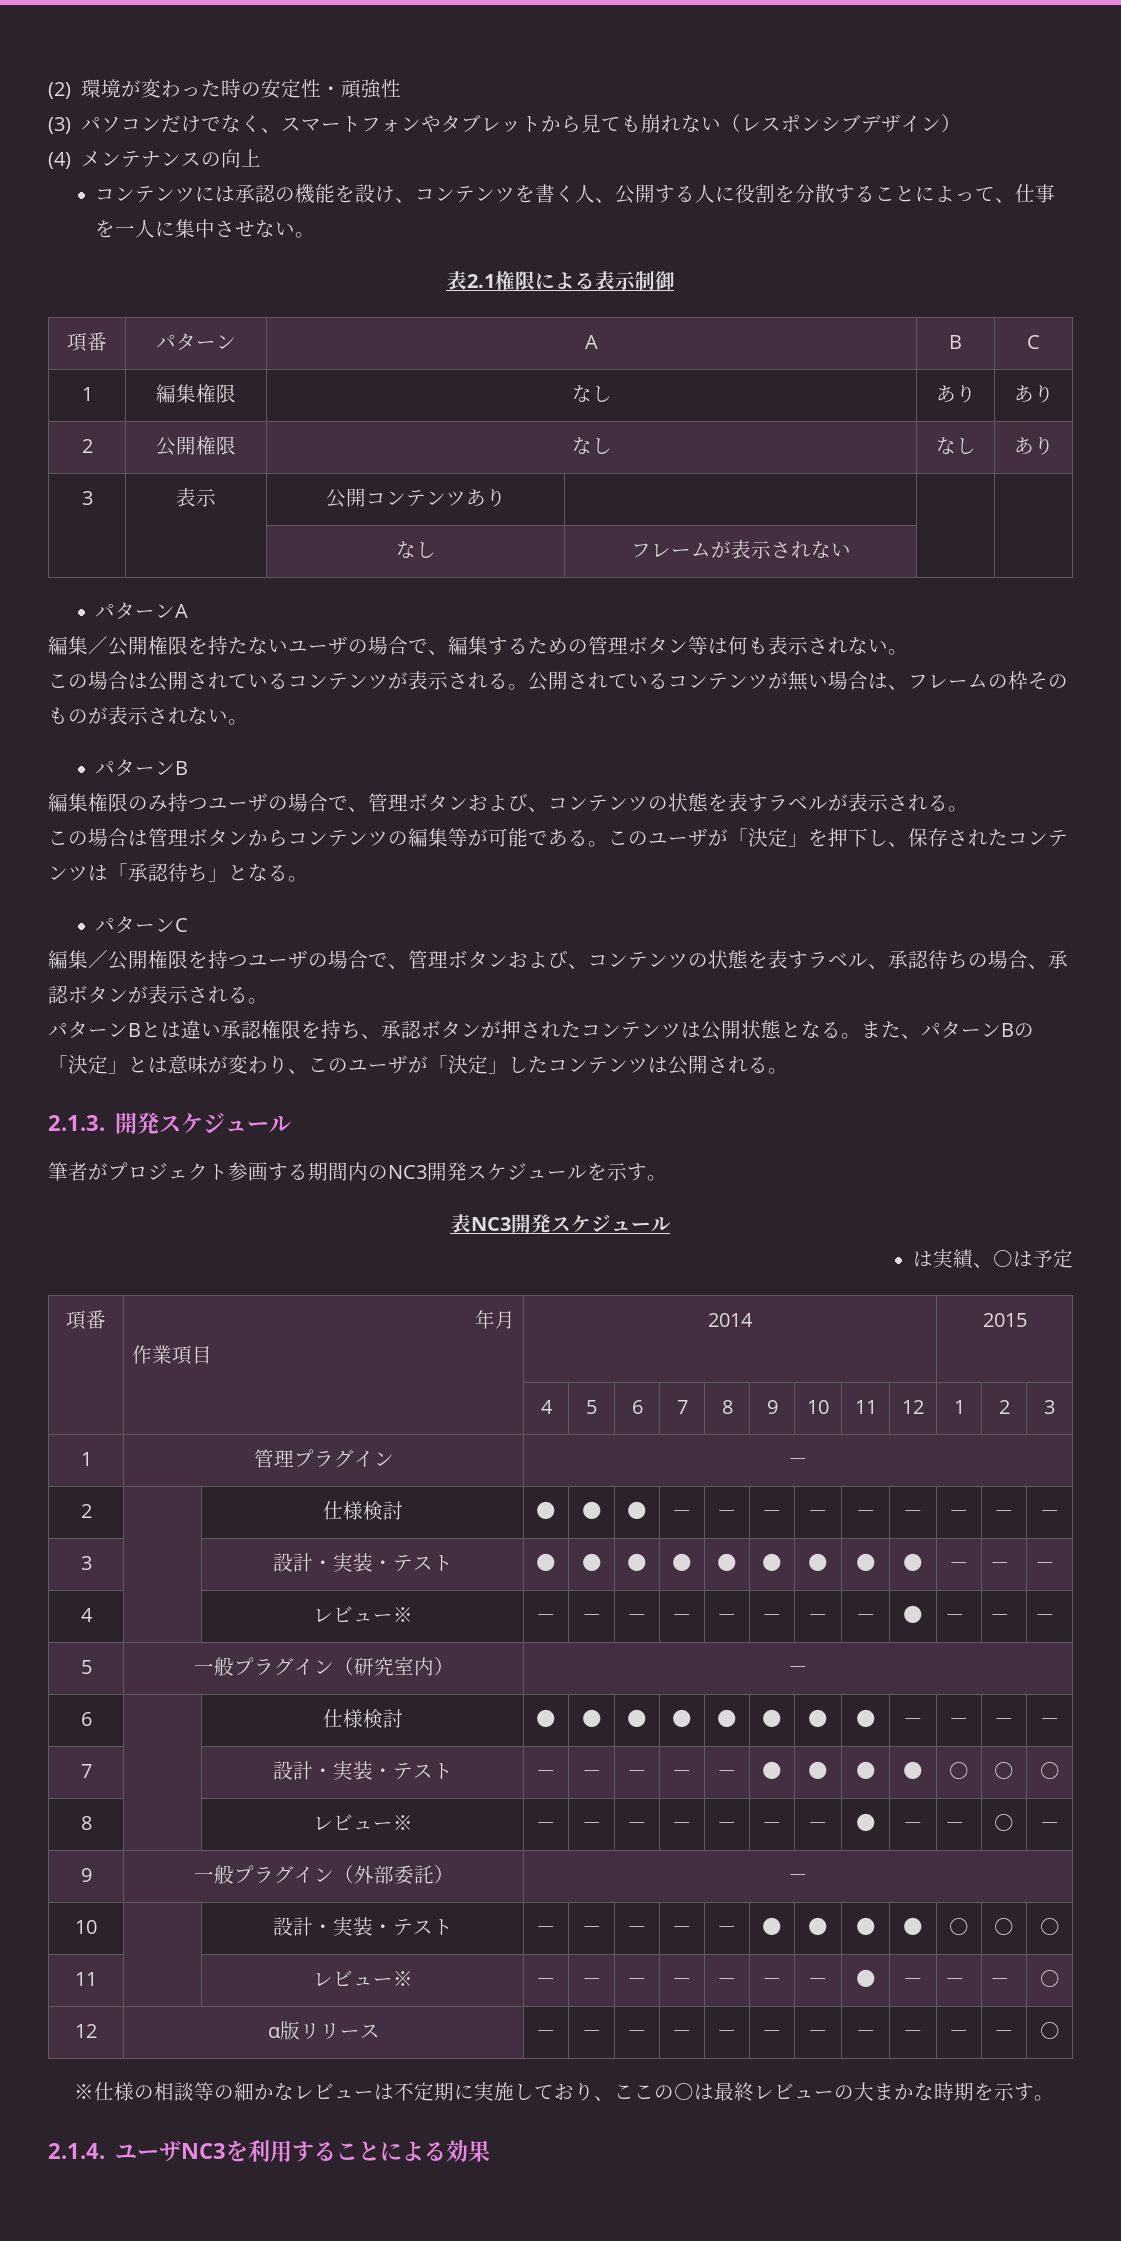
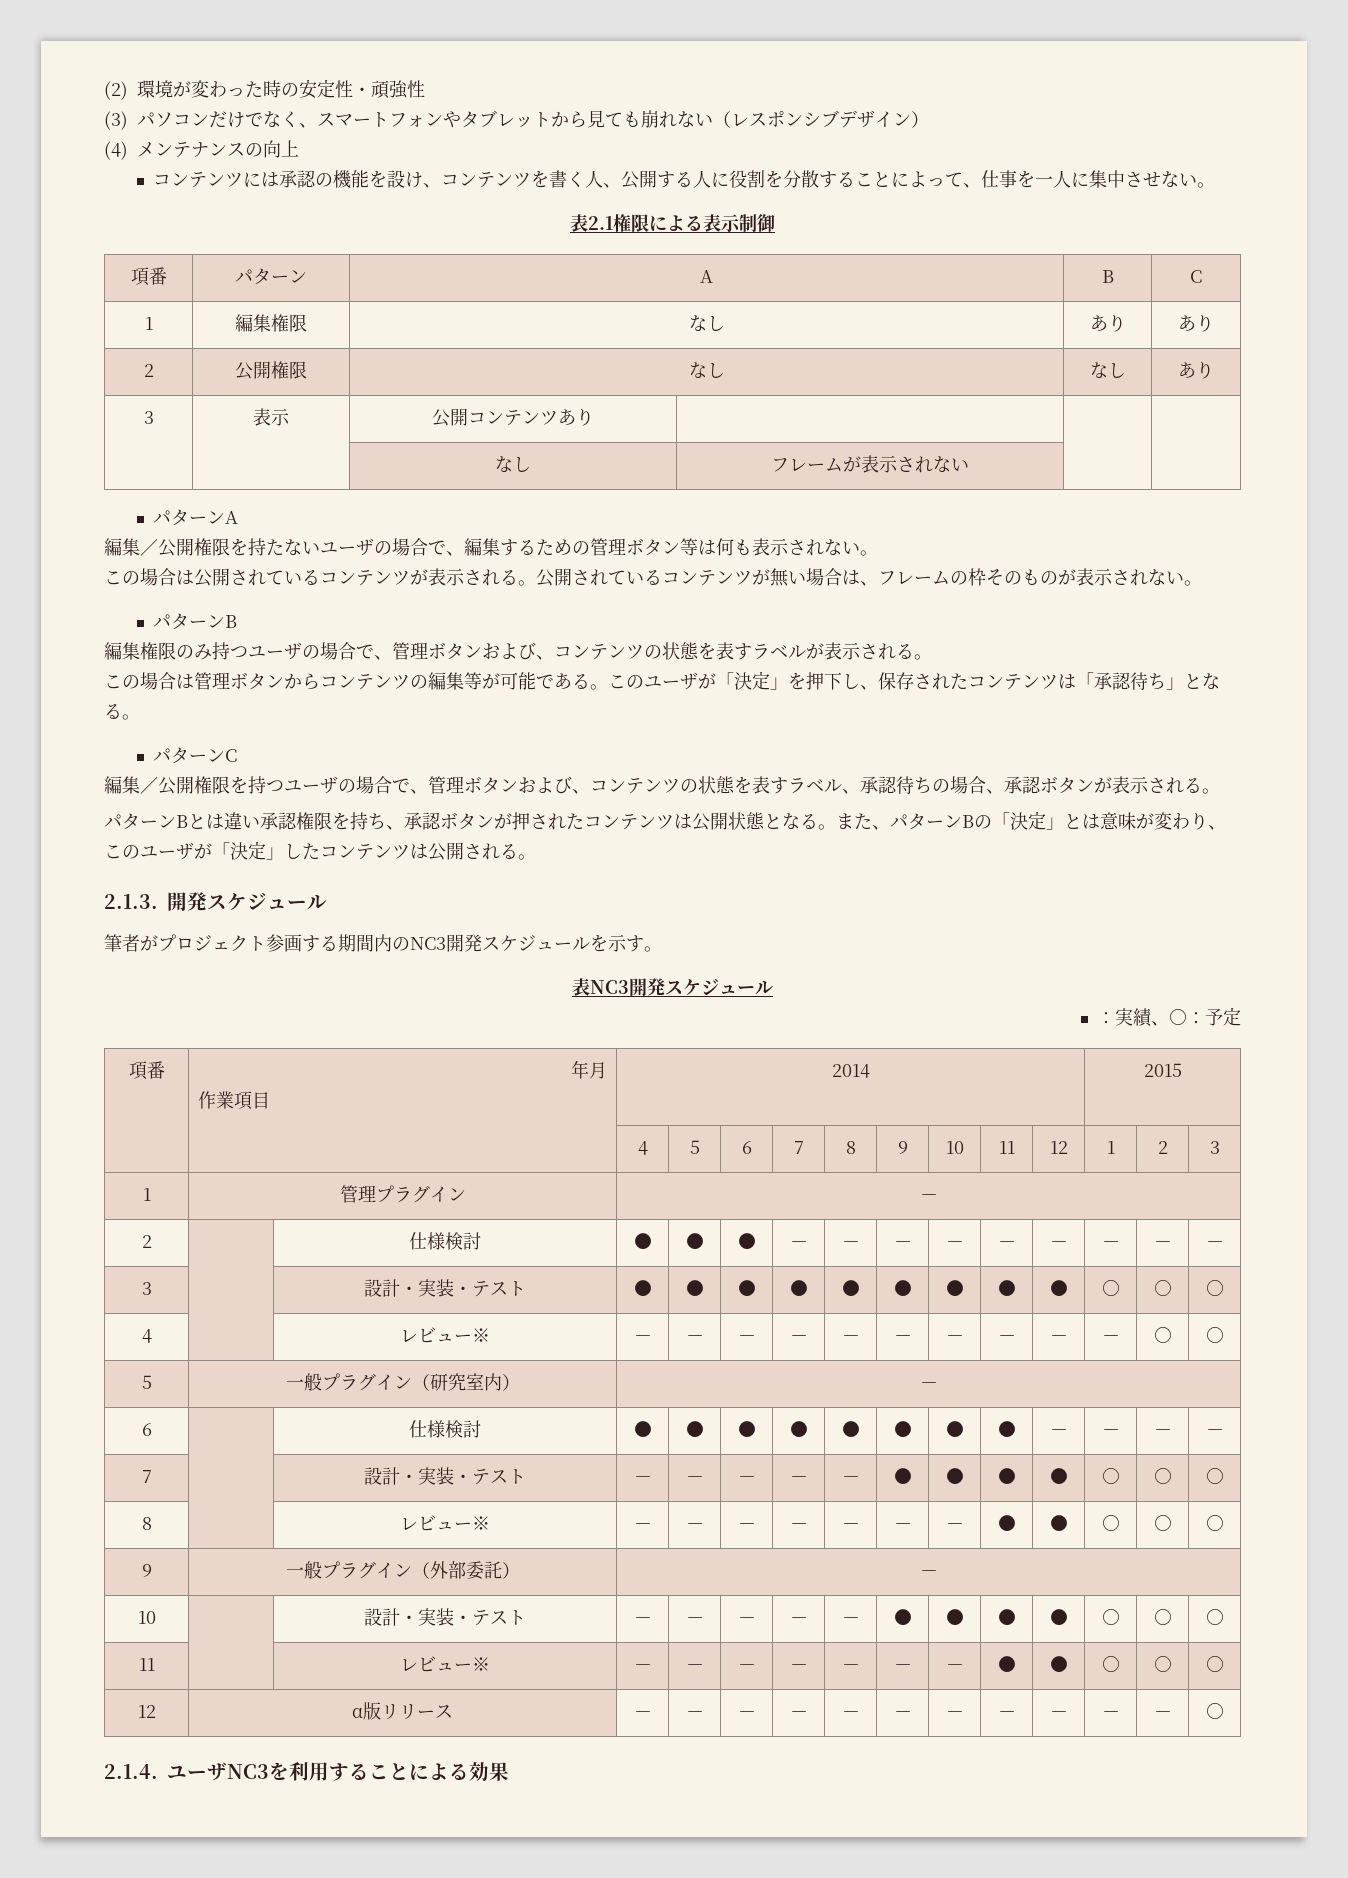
[913,1251,933,1267] は -> [1097,1012,1115,1024] ：
[1013,1251,1033,1267] は -> [1187,1012,1205,1024] ：
[949,1562,969,1570] [990,1562,1011,1570] [1035,1562,1056,1570] － | － | － -> [1101,1280,1120,1296] [1153,1280,1172,1296] [1205,1280,1224,1296] ○ | ○ | ○
[903,1605,923,1623] [945,1614,966,1622] [990,1614,1011,1622] [1035,1614,1056,1622] | ● | － | － | － -> [1049,1335,1068,1342] [1101,1335,1120,1342] [1153,1327,1172,1343] [1205,1327,1224,1343] | － | － | ○ | ○
[903,1822,923,1830] [945,1822,966,1830] [994,1814,1014,1831] [1039,1822,1060,1830] － | － | ○ | － -> [1049,1515,1068,1531] [1101,1515,1120,1531] [1153,1515,1172,1531] [1205,1515,1224,1531] ● | ○ | ○ | ○
[903,1978,923,1986] [945,1978,966,1986] [990,1978,1011,1986] － | － | － -> [1049,1656,1068,1672] [1101,1656,1120,1672] [1153,1656,1172,1672] ● | ○ | ○
[73,2082,1054,2102] // ※仕様の相談等の細かなレビューは不定期に実施しており、ここの○は最終レビューの大まかな時期を示す。 -> (1224, 1711) none

